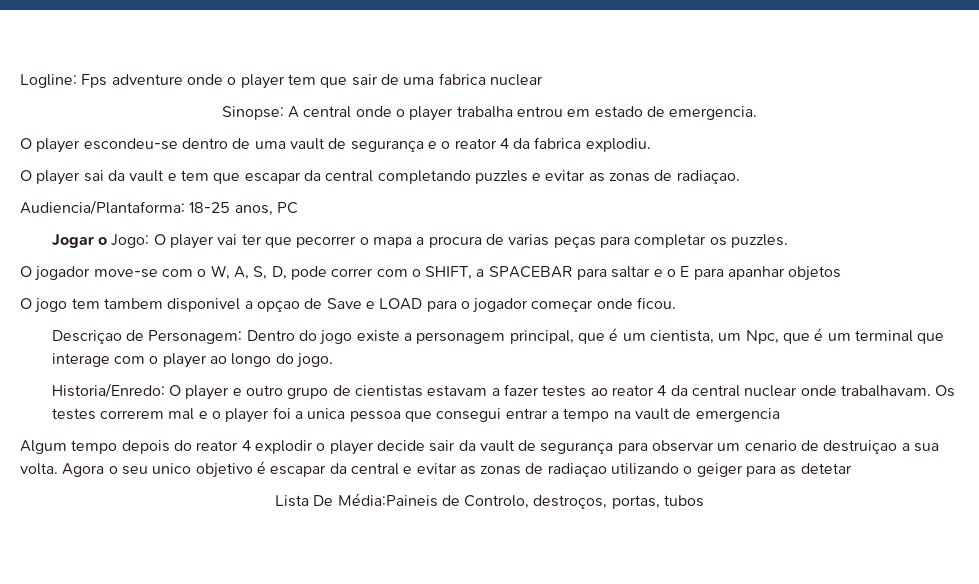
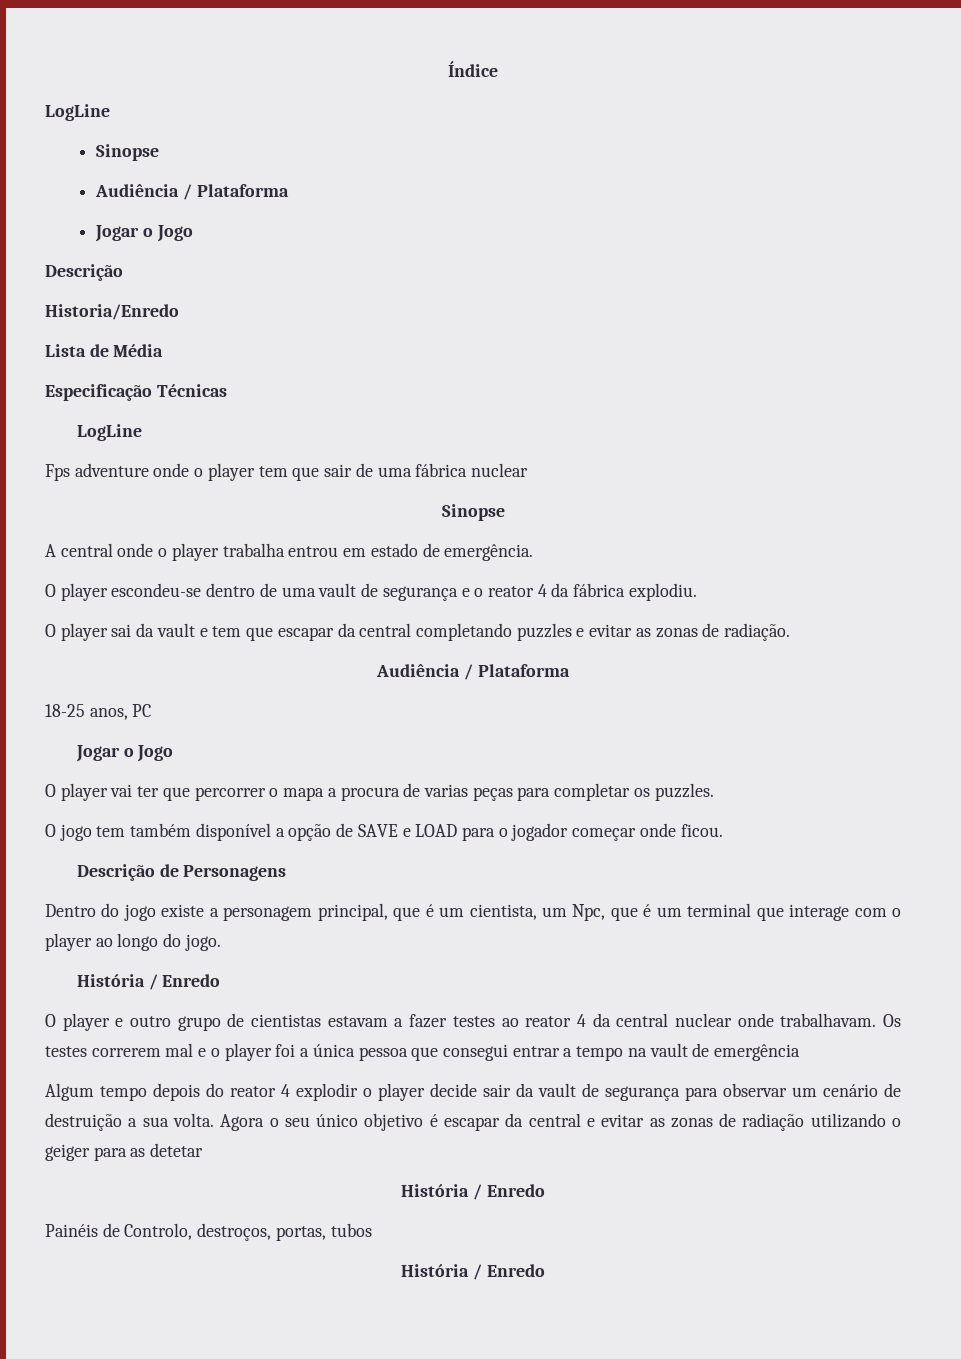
[20,74,77,88] Logline: -> [448,61,498,77] [45,104,110,121] [96,144,160,161] [95,184,289,200] [95,225,193,242] [45,264,123,281] [45,304,179,320] [45,344,164,357] [45,384,227,401] [76,424,142,441] Índice // LogLine // Sinopse // Audiência / Plataforma // Jogar o Jogo // Descrição // Historia/Enredo // Lista de Média // Especificação Técnicas // LogLine //
[438,73,486,85] fabrica -> [415,463,468,477] fábrica
[221,106,284,120] Sinopse: -> [441,504,505,521] Sinopse //
[669,106,758,120] emergencia. -> [444,544,534,561] emergência.
[534,137,582,149] fabrica -> [573,583,626,597] fábrica
[676,170,740,184] [20,200,185,215] radiaçao. // Audiencia/Plantaforma: -> [724,623,791,641] [376,664,570,680] radiação. // Audiência / Plataforma //
[111,234,150,248] Jogo: -> [137,745,174,762] Jogo //
[296,236,357,248] pecorrer -> [194,787,266,801] percorrer
[34,265,842,281] [20,298,362,313] jogador move-se com o W, A, S, D, pode correr com o SHIFT, a SPACEBAR para saltar e o E para apanhar objetos // O jogo tem tambem disponivel a opçao de Save -> [59,823,398,841] jogo tem também disponível a opção de SAVE
[51,330,243,344] Descriçao de Personagem: -> [76,864,287,881] Descrição de Personagens //
[51,383,165,398] Historia/Enredo: -> [76,974,221,990] História / Enredo //
[307,408,346,419] unica -> [312,1044,355,1057] única
[695,408,780,422] emergencia -> [714,1044,801,1061] emergência
[744,440,898,454] cenario de destruiçao -> [823,1083,901,1097] [45,1113,122,1131] cenário de destruição
[152,463,192,474] unico -> [316,1114,359,1127] único
[547,463,607,477] radiaçao -> [742,1113,805,1131] radiação
[274,493,438,507] Lista De Média:Paineis -> [401,1184,545,1200] [45,1224,98,1237] História / Enredo // Painéis
(705, 501) none -> [401,1264,545,1280] // História / Enredo

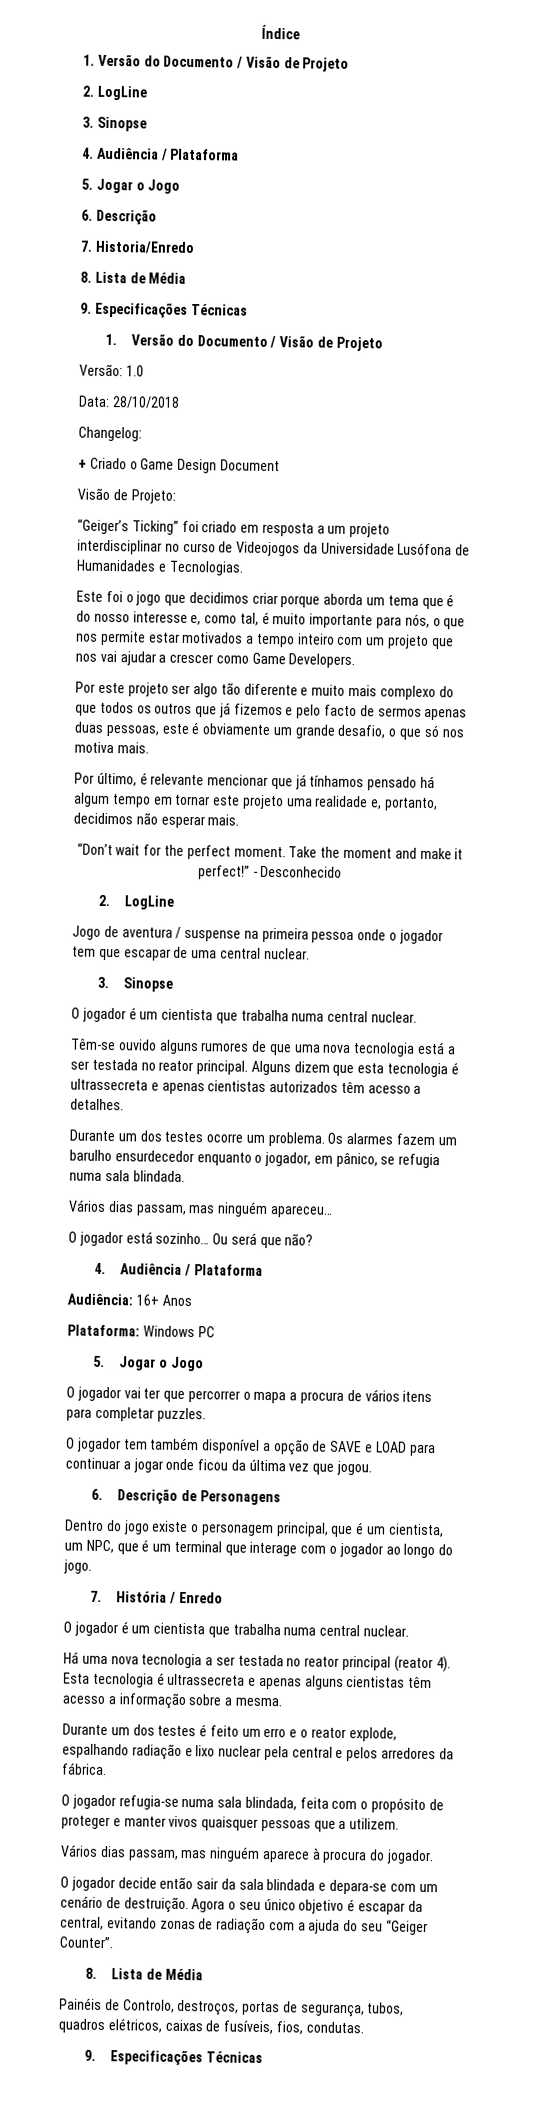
[45,104,110,121] [96,144,160,161] [95,184,289,200] [95,225,193,242] LogLine // Sinopse // Audiência / Plataforma // Jogar o Jogo // -> [83,53,350,72] [82,85,147,101] [82,116,147,132] [82,147,240,161] [81,178,181,194] [81,209,93,221] 1. Versão do Documento / Visão de Projeto // 2. LogLine // 3. Sinopse // 4. Audiência / Plataforma // 5. Jogar o Jogo // 6.
(123, 272) none -> [80,240,93,252] 7.
[45,344,164,357] [45,384,152,401] Lista de Média // Especificação -> [80,271,187,284] [80,301,188,318] 8. Lista de Média // 9. Especificações
[76,424,142,441] [45,463,528,481] [441,504,505,521] [45,543,534,561] [45,583,697,601] [45,623,791,641] [376,664,570,680] [45,704,128,720] LogLine // Fps adventure onde o player tem que sair de uma fábrica nuclear // Sinopse // A central onde o player trabalha entrou em estado de emergência. // O player escondeu-se dentro de uma vault de segurança e o reator 4 da fábrica explodiu. // O player sai da vault e tem que escapar da central completando puzzles e evitar as zonas de radiação. // Audiência / Plataforma // 18-25 anos, -> [104,333,383,352] [79,363,144,377] [78,395,180,409] [78,426,142,442] [78,457,280,474] [77,487,176,504] [77,518,391,538] [77,539,471,557] [76,559,244,576] [76,590,455,610] [76,610,466,630] [76,630,454,650] [75,650,356,669] [75,681,454,701] [75,701,468,721] [74,721,464,740] [74,741,149,754] [74,772,436,791] [74,792,439,812] [73,812,240,829] [76,842,464,860] [197,865,343,880] [97,894,174,910] [72,925,443,945] [72,946,310,961] [96,976,173,992] [71,1007,418,1024] [70,1038,456,1057] [70,1058,459,1078] [70,1078,422,1095] [70,1098,124,1111] [69,1129,457,1147] [69,1149,441,1169] [69,1169,185,1182] [68,1199,333,1218] [68,1231,314,1249] [93,1262,263,1277] [67,1293,192,1307] [67,1324,195,1338] 1. Versão do Documento / Visão de Projeto // Versão: 1.0 // Data: 28/10/2018 // Changelog: // + Criado o Game Design Document // Visão de Projeto: // “Geiger’s Ticking” foi criado em resposta a um projeto interdisciplinar no curso de Videojogos da Universidade Lusófona de Humanidades e Tecnologias. // Este foi o jogo que decidimos criar porque aborda um tema que é do nosso interesse e, como tal, é muito importante para nós, o que nos permite estar motivados a tempo inteiro com um projeto que nos vai ajudar a crescer como Game Developers. // Por este projeto ser algo tão diferente e muito mais complexo do que todos os outros que já fizemos e pelo facto de sermos apenas duas pessoas, este é obviamente um grande desafio, o que só nos motiva mais. // Por último, é relevante mencionar que já tínhamos pensado há algum tempo em tornar este projeto uma realidade e, portanto, decidimos não esperar mais. // “Don’t wait for the perfect moment. Take the moment and make it perfect!” - Desconhecido // 2. LogLine // Jogo de aventura / suspense na primeira pessoa onde o jogador tem que escapar de uma central nuclear. // 3. Sinopse // O jogador é um cientista que trabalha numa central nuclear. // Têm-se ouvido alguns rumores de que uma nova tecnologia está a ser testada no reator principal. Alguns dizem que esta tecnologia é ultrassecreta e apenas cientistas autorizados têm acesso a detalhes. // Durante um dos testes ocorre um problema. Os alarmes fazem um barulho ensurdecedor enquanto o jogador, em pânico, se refugia numa sala blindada. // Vários dias passam, mas ninguém apareceu… // O jogador está sozinho… Ou será que não? // 4. Audiência / Plataforma // Audiência: 16+ Anos // Plataforma: Windows
(152, 710) none -> [92,1355,105,1367] 5.
[60,783,108,801] player -> [76,1386,121,1402] jogador
[423,784,513,801] varias peças -> [364,1389,433,1403] vários itens
[633,788,650,797] os -> (154, 1414) none
[59,824,92,841] jogo -> [76,1437,121,1453] jogador
[498,823,723,841] o jogador começar onde ficou. // -> [65,1457,373,1476] [90,1488,103,1500] continuar a jogar onde ficou da última vez que jogou. // 6.
[209,908,219,917] a -> [191,1524,200,1533] o
[572,904,606,921] Npc, -> [85,1539,114,1554] NPC,
[45,933,92,951] player -> [338,1542,383,1558] jogador
(221, 942) none -> [89,1590,102,1602] 7.
[62,1013,902,1031] [45,1043,801,1061] [45,1083,901,1101] [45,1113,214,1131] player e outro grupo de cientistas estavam a fazer testes ao reator 4 da central nuclear onde trabalhavam. Os testes correrem mal e o player foi a única pessoa que consegui entrar a tempo na vault de emergência // Algum tempo depois do reator 4 explodir o player decide sair da vault de segurança para observar um cenário de destruição a sua volta. -> [73,1621,410,1638] [63,1651,451,1673] [63,1672,433,1690] [62,1692,282,1710] [62,1723,397,1742] [62,1743,454,1762] [62,1762,107,1776] [61,1794,444,1814] [61,1815,400,1832] [60,1844,435,1865] [60,1876,438,1895] [60,1895,189,1914] jogador é um cientista que trabalha numa central nuclear. // Há uma nova tecnologia a ser testada no reator principal (reator 4). Esta tecnologia é ultrassecreta e apenas alguns cientistas têm acesso a informação sobre a mesma. // Durante um dos testes é feito um erro e o reator explode, espalhando radiação e lixo nuclear pela central e pelos arredores da fábrica. // O jogador refugia-se numa sala blindada, feita com o propósito de proteger e manter vivos quaisquer pessoas que a utilizem. // Vários dias passam, mas ninguém aparece à procura do jogador. // O jogador decide então sair da sala blindada e depara-se com um cenário de destruição.
[528,1113,901,1131] [45,1143,204,1161] [401,1184,545,1200] [45,1223,372,1241] [401,1264,545,1280] central e evitar as zonas de radiação utilizando o geiger para as detetar // História / Enredo // Painéis de Controlo, destroços, portas, tubos // História / Enredo -> [60,1916,428,1936] [59,1936,114,1949] [84,1967,203,1981] [59,1997,405,2018] [58,2018,364,2035] [83,2049,263,2066] central, evitando zonas de radiação com a ajuda do seu “Geiger Counter”. // 8. Lista de Média // Painéis de Controlo, destroços, portas de segurança, tubos, quadros elétricos, caixas de fusíveis, fios, condutas. // 9. Especificações Técnicas

